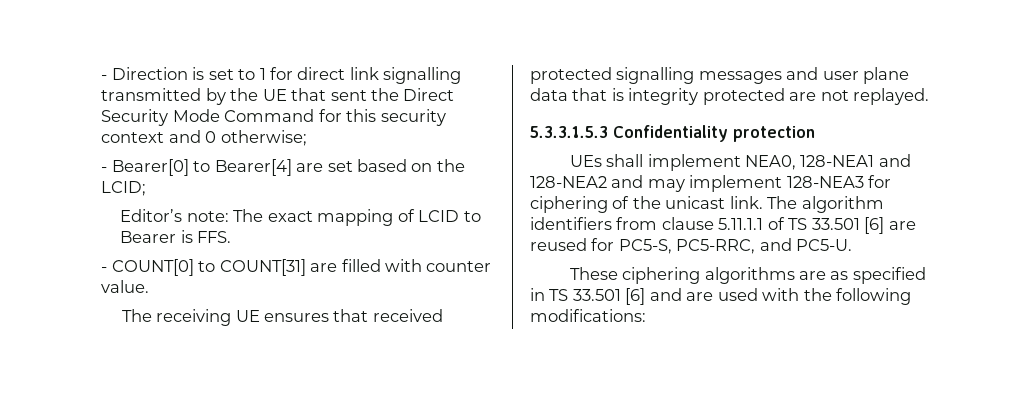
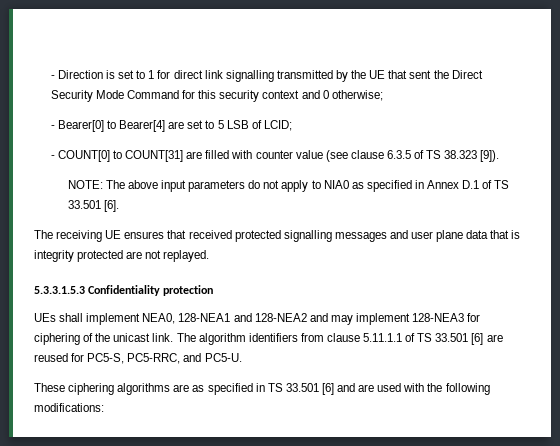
[356,159,465,172] [101,181,147,196] [120,209,481,226] [120,230,232,243] based on the LCID; // Editor’s note: The exact mapping of LCID to Bearer is FFS. -> [205,120,292,131] to 5 LSB of LCID;
[101,280,150,293] value. -> [295,150,500,162] [67,180,510,192] [67,200,119,212] value (see clause 6.3.5 of TS 38.323 [9]). // NOTE: The above input parameters do not apply to NIA0 as specified in Annex D.1 of TS 33.501 [6].

